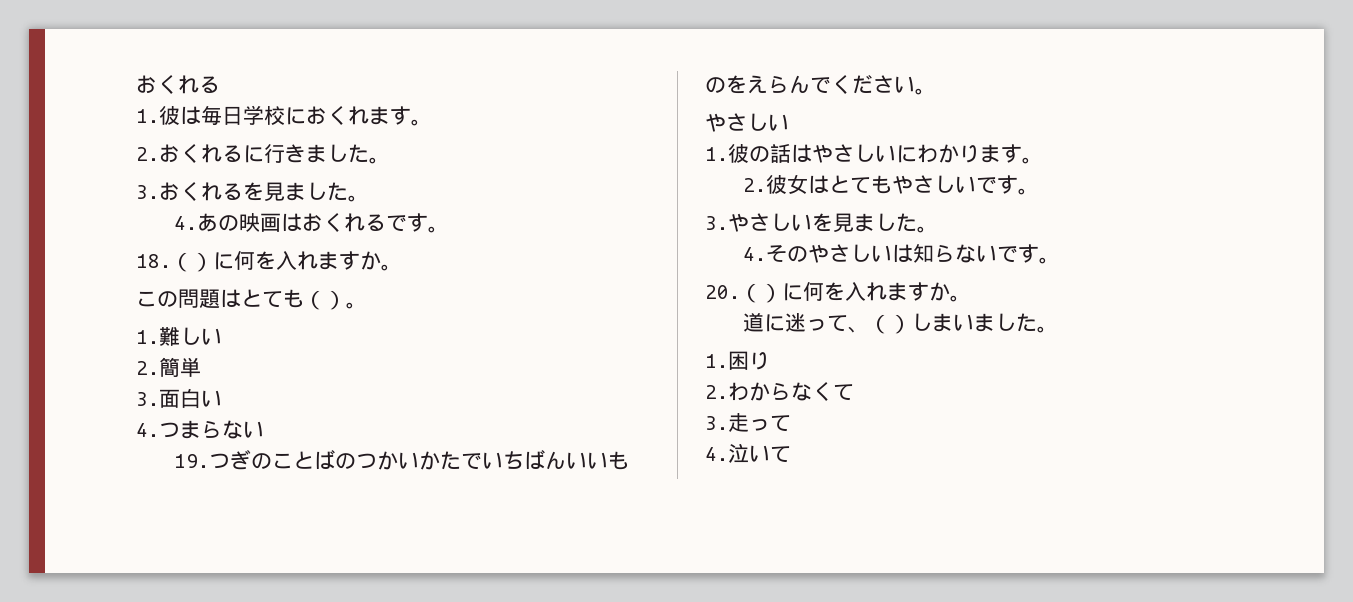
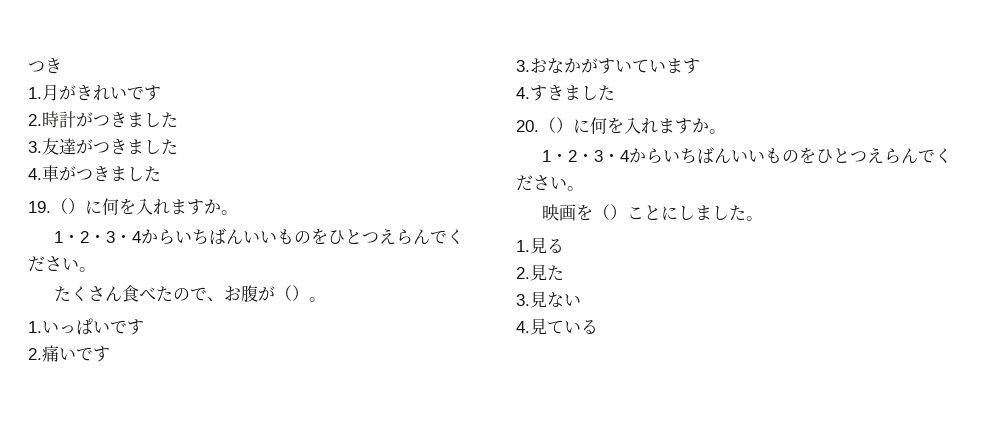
[136,75,220,94] [136,105,432,126] [136,144,390,164] [136,182,369,202] [173,213,449,233] [136,251,402,272] [136,289,367,310] [136,327,222,346] [136,357,201,377] [136,388,222,408] [136,420,264,439] [173,450,629,470] [705,75,936,95] [705,113,789,132] [705,143,1043,164] [742,174,1039,195] [705,213,938,233] [742,244,1060,264] おくれる // 1.彼は毎日学校におくれます。 // 2.おくれるに行きました。 // 3.おくれるを見ました。 // 4.あの映画はおくれるです。 // 18.（）に何を入れますか。 // この問題はとても（）。 // 1.難しい // 2.簡単 // 3.面白い // 4.つまらない // 19.つぎのことばのつかいかたでいちばんいいものをえらんでください。 // やさしい // 1.彼の話はやさしいにわかります。 // 2.彼女はとてもやさしいです。 // 3.やさしいを見ました。 // 4.そのやさしいは知らないです。 -> [28,58,62,74] [28,84,161,101] [28,111,178,128] [28,138,178,155] [28,165,161,182] [28,198,238,215] [54,228,465,245] [28,256,96,272] [54,285,327,302] [28,318,144,335] [28,345,110,362] [516,58,700,74] [516,85,615,101] つき // 1.月がきれいです // 2.時計がつきました // 3.友達がつきました // 4.車がつきました // 19.（）に何を入れますか。 // 1・2・3・4からいちばんいいものをひとつえらんでください。 // たくさん食べたので、お腹が（）。 // 1.いっぱいです // 2.痛いです // 3.おなかがすいています // 4.すきました
[742,313,974,334] 道に迷って、（）しまい -> [542,147,953,164] [516,175,584,191] [542,204,696,221] 1・2・3・4からいちばんいいものをひとつえらんでください。 // 映画を（）ことにし
[728,351,770,370] [705,382,854,401] [705,413,791,432] [705,443,791,463] 困り // 2.わからなくて // 3.走って // 4.泣いて -> [530,237,564,254] [516,264,564,281] [516,291,581,308] [516,318,598,335] 見る // 2.見た // 3.見ない // 4.見ている

